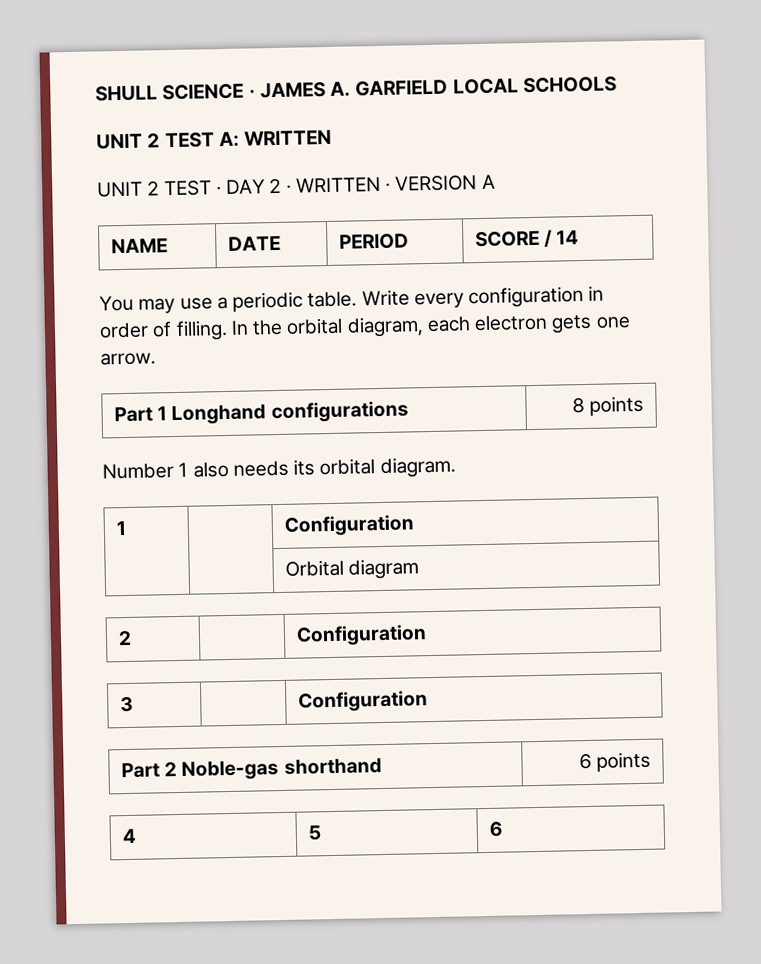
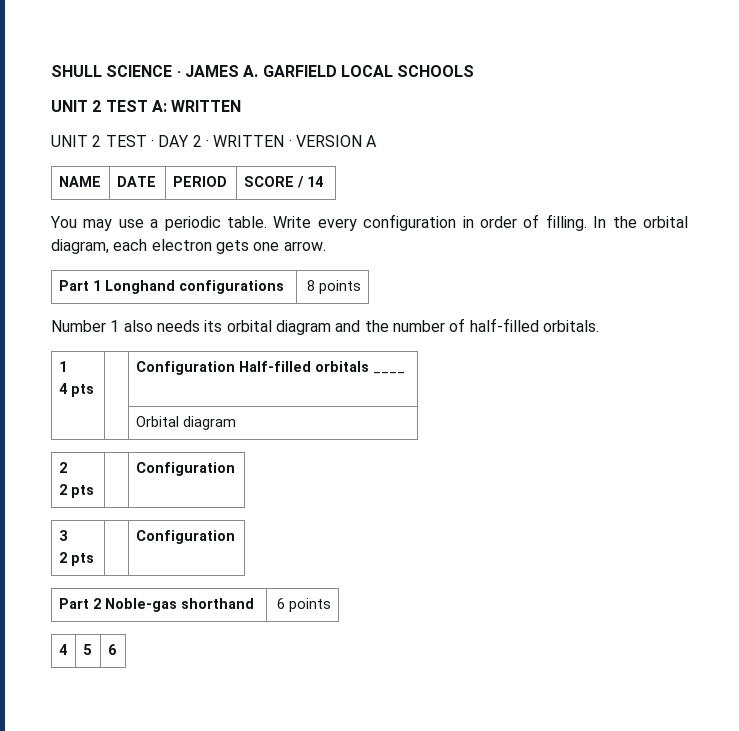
[379,456,456,479] [115,520,126,536] [283,514,415,537] diagram. // 1 | | Configuration -> [275,318,599,335] [58,361,67,372] [58,383,94,397] [135,361,369,375] [372,372,405,374] diagram and the number of half-filled orbitals. // 1 // 4 pts | | Configuration Half-filled orbitals ____
(132, 638) none -> [58,484,94,498] // 2 pts
(133, 704) none -> [58,552,94,566] // 2 pts

